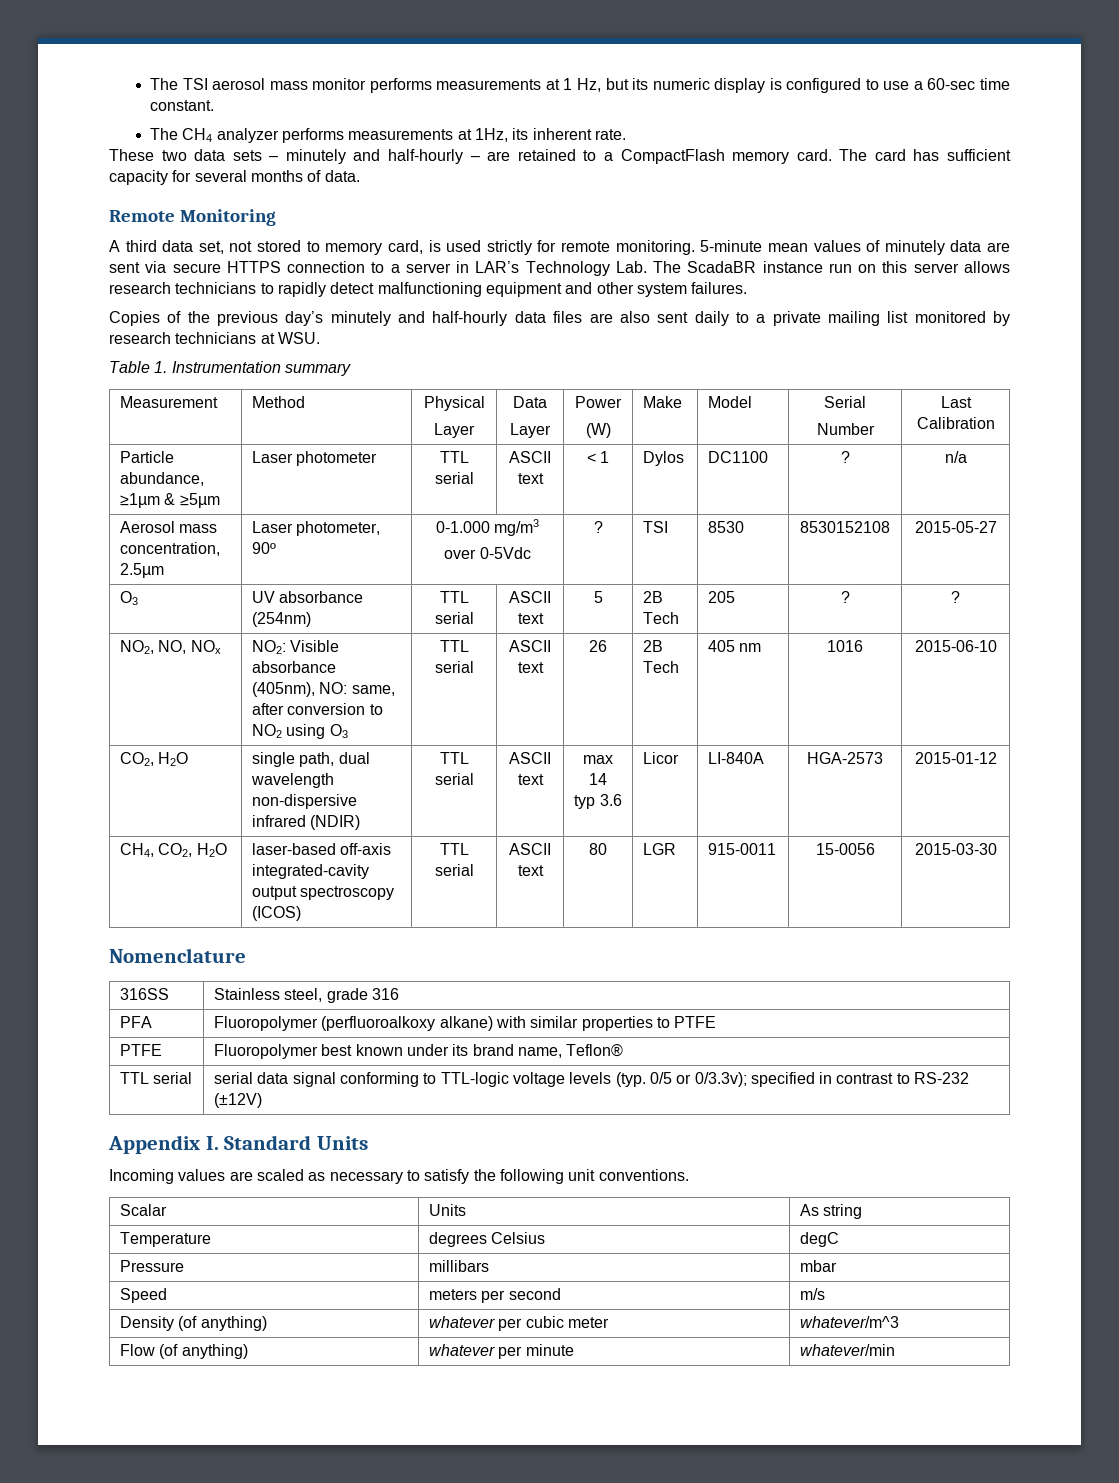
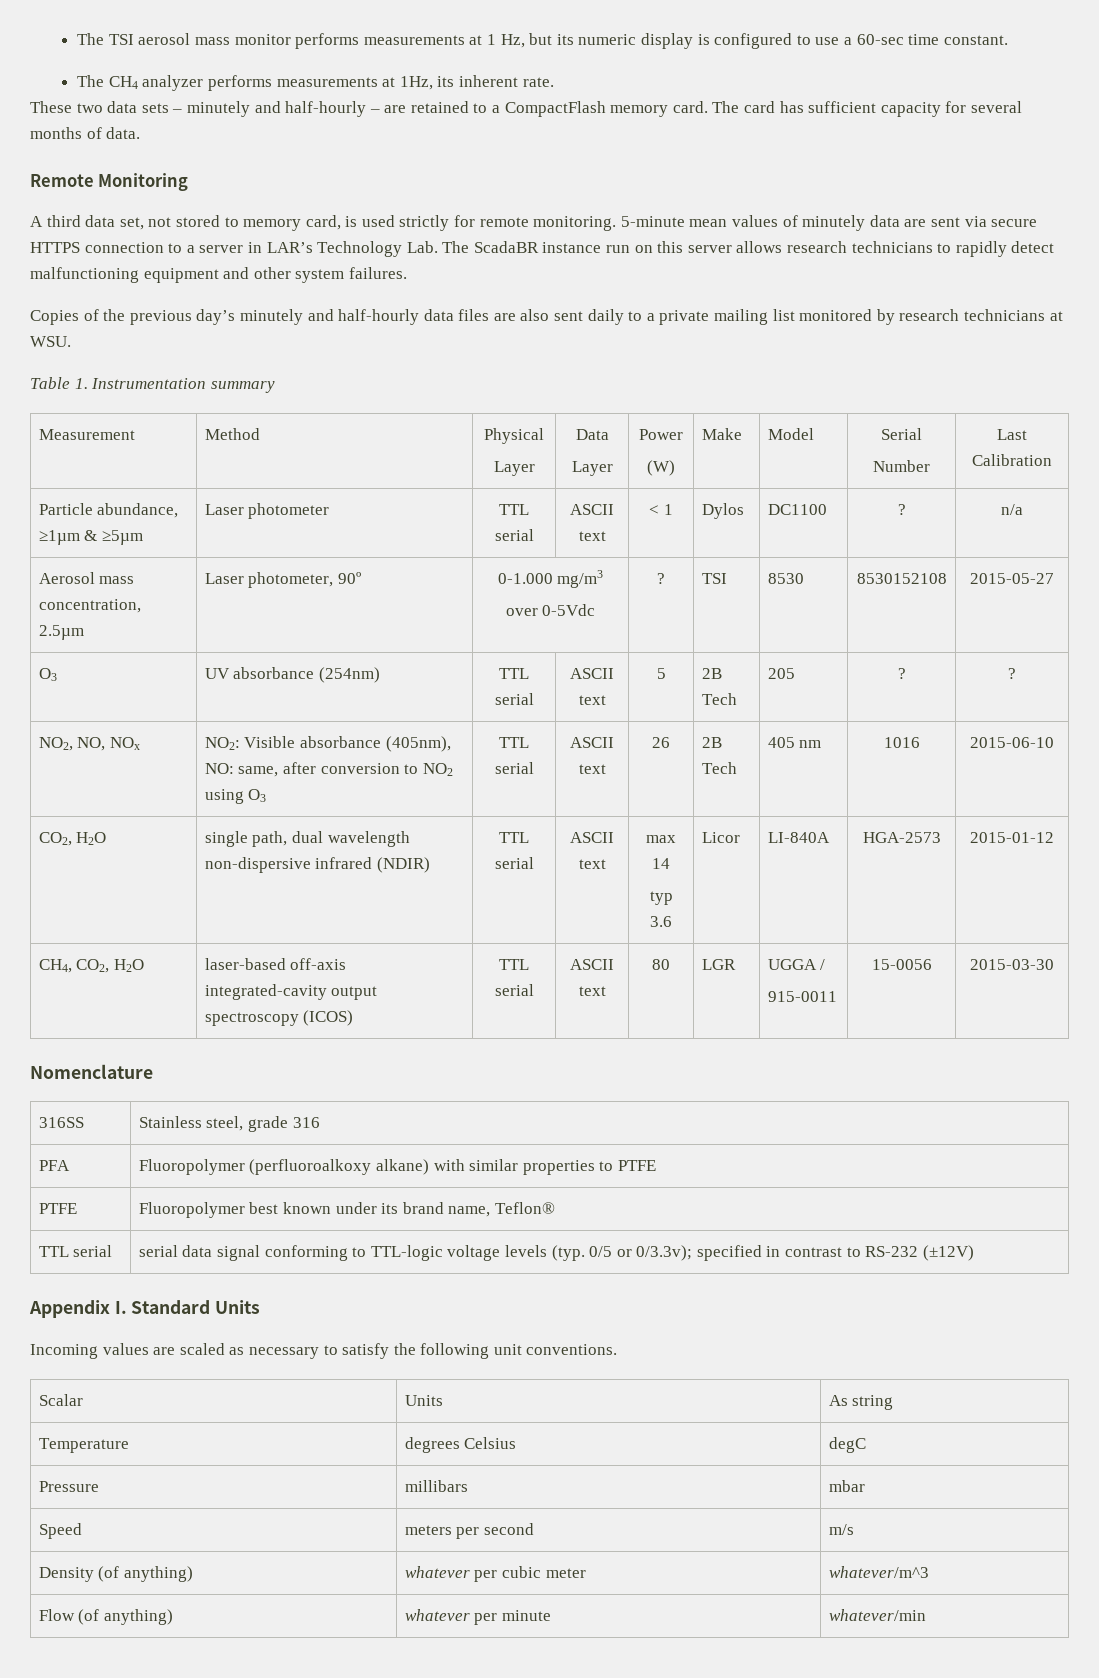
(677, 849) none -> [767,959,826,970] UGGA / //

